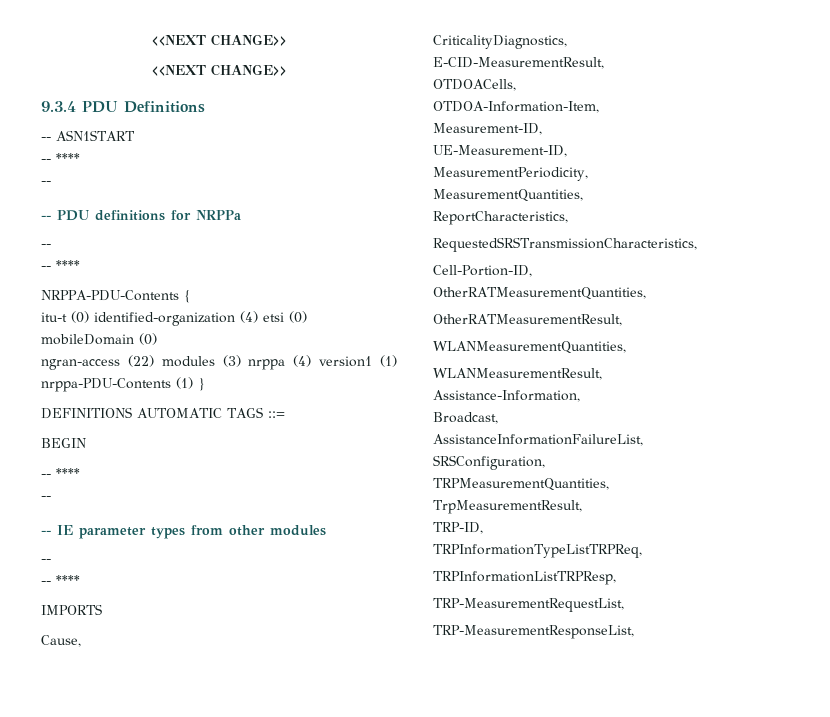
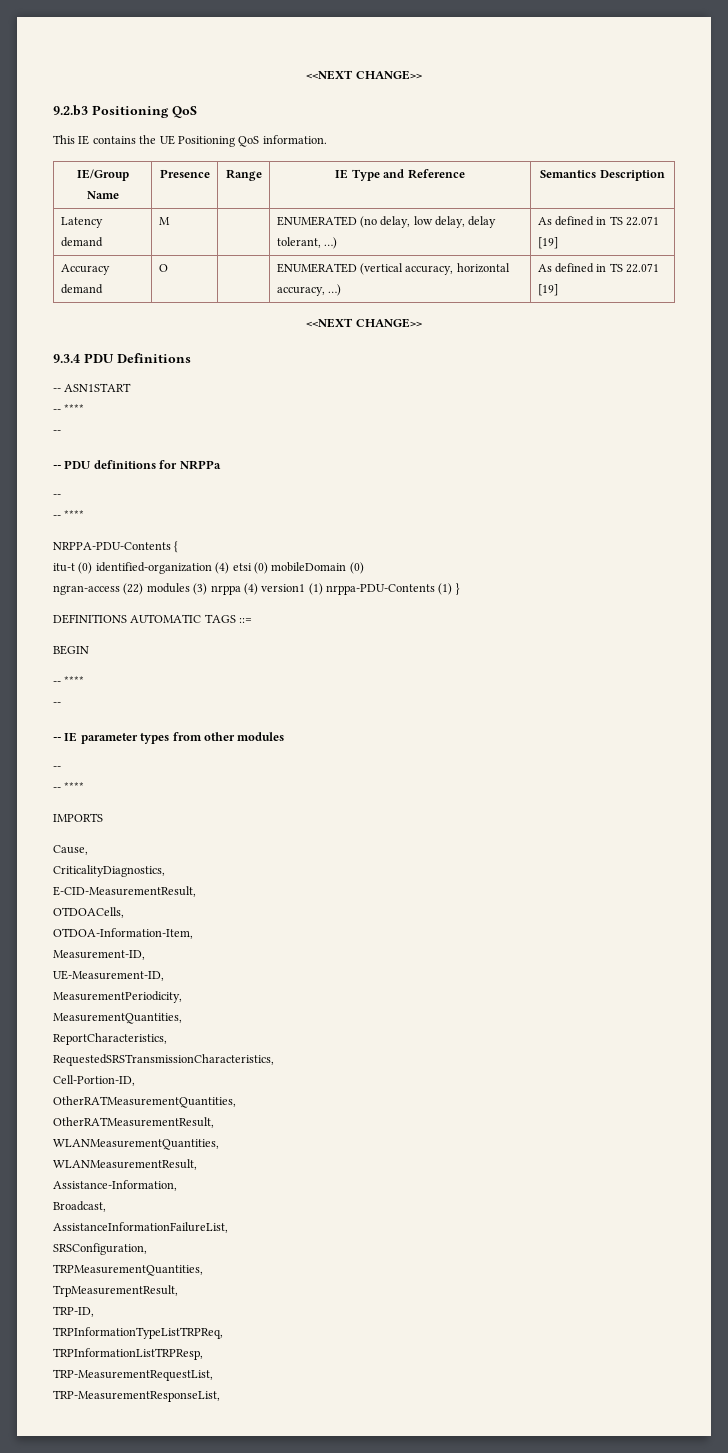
[151,34,287,46] <<NEXT CHANGE>> -> [306,70,422,80] [53,105,197,118] [53,135,327,147] [76,169,129,181] [86,191,119,199] [159,169,210,178] [225,169,262,181] [335,169,465,181] [540,170,665,181] [60,217,103,228] [60,237,103,247] [158,217,170,225] [276,216,497,228] [276,237,337,249] [537,216,660,226] [537,237,558,249] [60,264,110,275] [60,284,103,294] [158,264,168,272] [276,263,510,275] [276,284,341,296] [537,263,660,273] [537,284,558,296] <<NEXT CHANGE>> // 9.2.b3 Positioning QoS // This IE contains the UE Positioning QoS information. // IE/Group Name | Presence | Range | IE Type and Reference | Semantics Description // Latency demand | M | | ENUMERATED (no delay, low delay, delay tolerant, …) | As defined in TS 22.071 [19] // Accuracy demand | O | | ENUMERATED (vertical accuracy, horizontal accuracy, …) | As defined in TS 22.071 [19]

